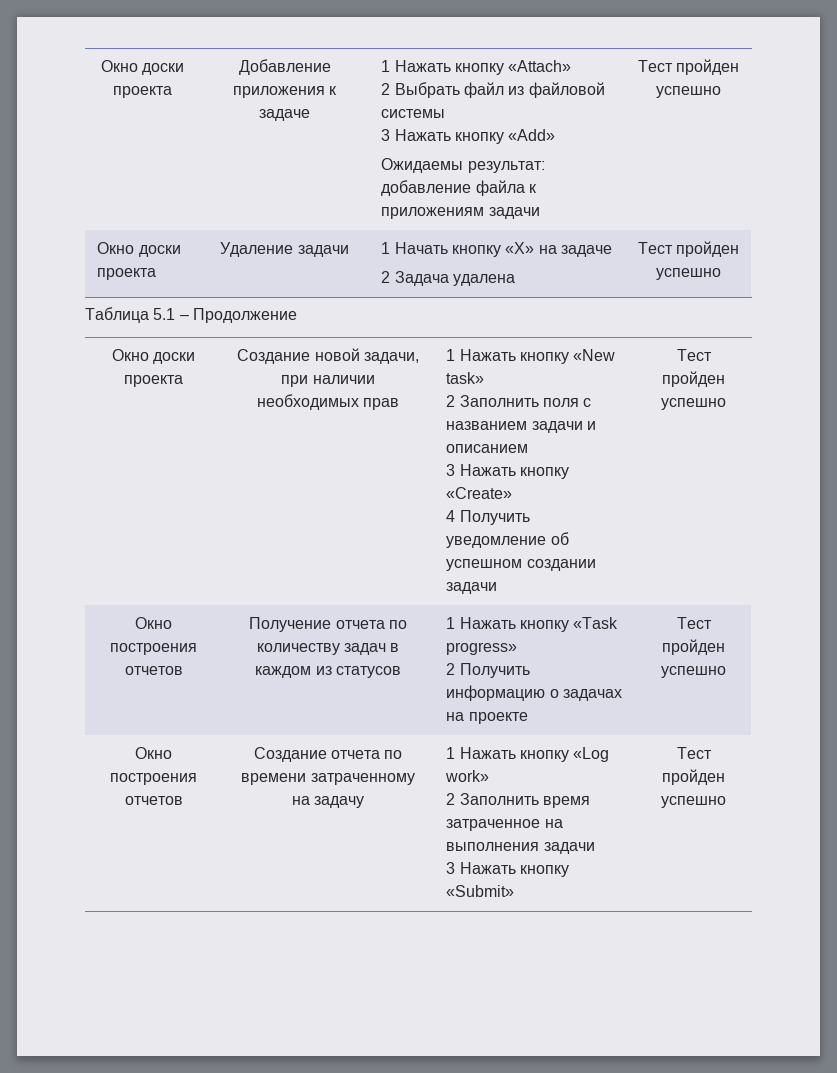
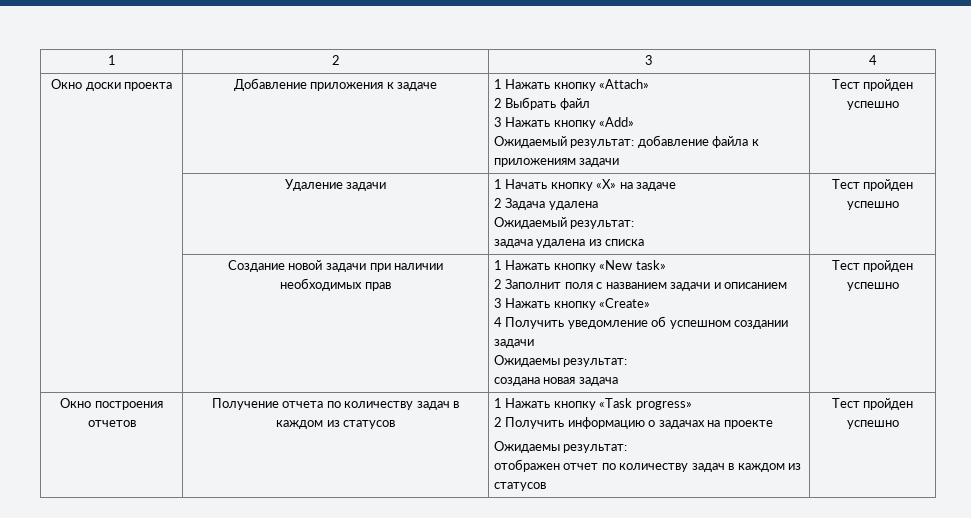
(100, 66) none -> [107,55,116,65] [331,55,340,65] [645,55,653,65] [868,55,877,65] 1 | 2 | 3 | 4 //
[508,82,605,98] [381,109,446,118] из файловой системы -> (590, 104) none
[381,158,464,173] Ожидаемы -> [493,136,567,148] Ожидаемый
[97,242,181,257] [97,268,157,280] Окно доски проекта -> (899, 105) none
[637,241,740,257] [656,268,721,280] [85,307,297,323] [111,349,196,364] [124,375,183,387] | Тест пройден успешно // Таблица 5.1 – Продолжение // Окно доски проекта -> [493,217,635,229] [493,239,645,248] [831,179,914,191] [846,201,899,210] // Ожидаемый результат: // задача удалена из списка | Тест пройден успешно //
[363,352,419,364] задачи, -> [326,263,366,272] задачи
[459,395,539,407] Заполнить -> [505,279,562,289] Заполнит
(498, 588) none -> [493,355,628,367] [493,377,618,386] // Ожидаемы результат: // создана новая задача
[676,617,712,629] [662,639,725,655] [661,666,726,678] [135,747,172,759] [110,773,197,785] [124,796,183,805] [253,747,403,762] [241,773,415,785] [291,796,365,808] [446,747,610,762] [445,770,490,782] [446,793,591,808] [446,819,563,831] [446,842,595,854] [446,862,570,877] [446,885,515,897] | Тест пройден успешно // Окно построения отчетов | Создание отчета по времени затраченному на задачу | 1 Нажать кнопку «Log work» // 2 Заполнить время затраченное на выполнения задачи // 3 Нажать кнопку «Submit» -> [493,441,628,453] [493,459,802,472] [493,482,546,491] // Ожидаемы результат: // отображен отчет по количеству задач в каждом из статусов

